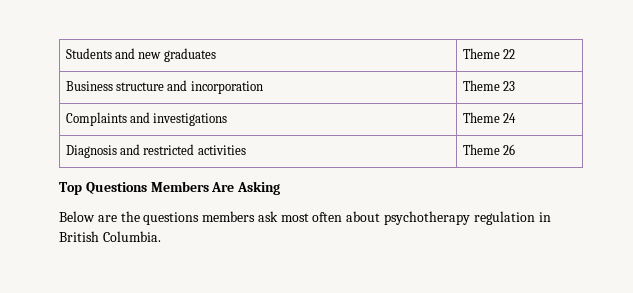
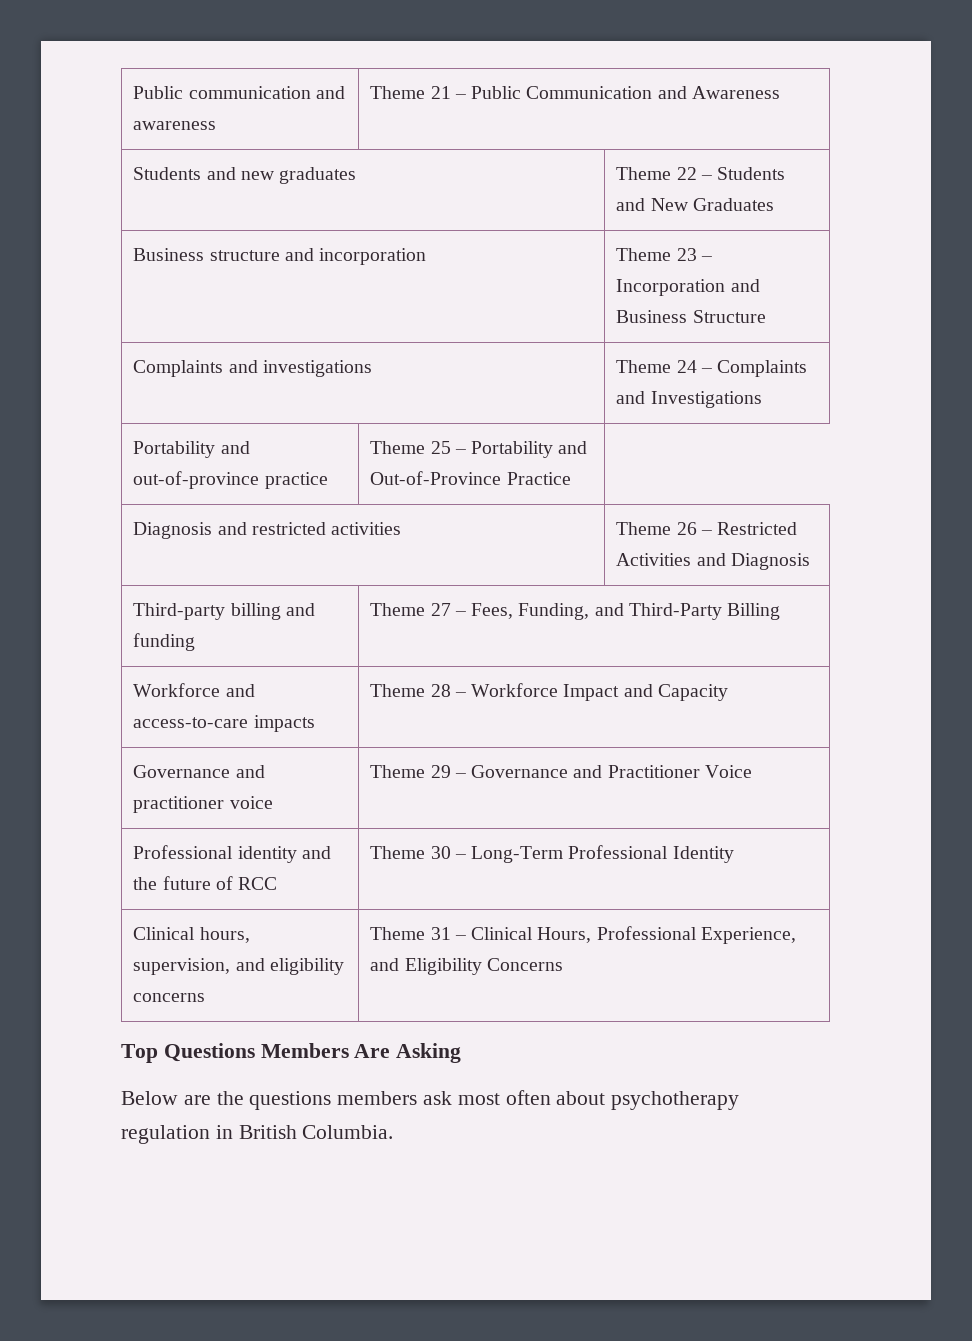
(65, 53) none -> [133,86,345,99] [133,121,217,130] [370,86,780,99] Public communication and awareness | Theme 21 – Public Communication and Awareness //
(516, 54) none -> [700,167,786,180] [616,198,774,211] – Students and New Graduates
(516, 86) none -> [700,256,712,261] [616,279,760,296] [616,310,766,323] – Incorporation and Business Structure
(517, 118) none -> [700,360,808,377] [616,391,762,408] [133,441,250,458] [133,471,328,489] [370,441,588,458] [370,471,571,485] – Complaints and Investigations // Portability and out-of-province practice | Theme 25 – Portability and Out-of-Province Practice
(516, 149) none -> [700,522,798,535] [616,553,810,570] [133,603,315,620] [133,633,196,651] [370,603,781,620] [133,683,255,697] [133,715,315,732] [370,683,728,701] [133,765,265,778] [133,796,273,813] [370,765,752,778] [133,845,331,863] [133,876,278,890] [370,845,734,863] [133,927,250,943] [133,958,344,975] [133,993,206,1002] [370,926,796,944] [370,958,563,975] – Restricted Activities and Diagnosis // Third-party billing and funding | Theme 27 – Fees, Funding, and Third-Party Billing // Workforce and access-to-care impacts | Theme 28 – Workforce Impact and Capacity // Governance and practitioner voice | Theme 29 – Governance and Practitioner Voice // Professional identity and the future of RCC | Theme 30 – Long-Term Professional Identity // Clinical hours, supervision, and eligibility concerns | Theme 31 – Clinical Hours, Professional Experience, and Eligibility Concerns

